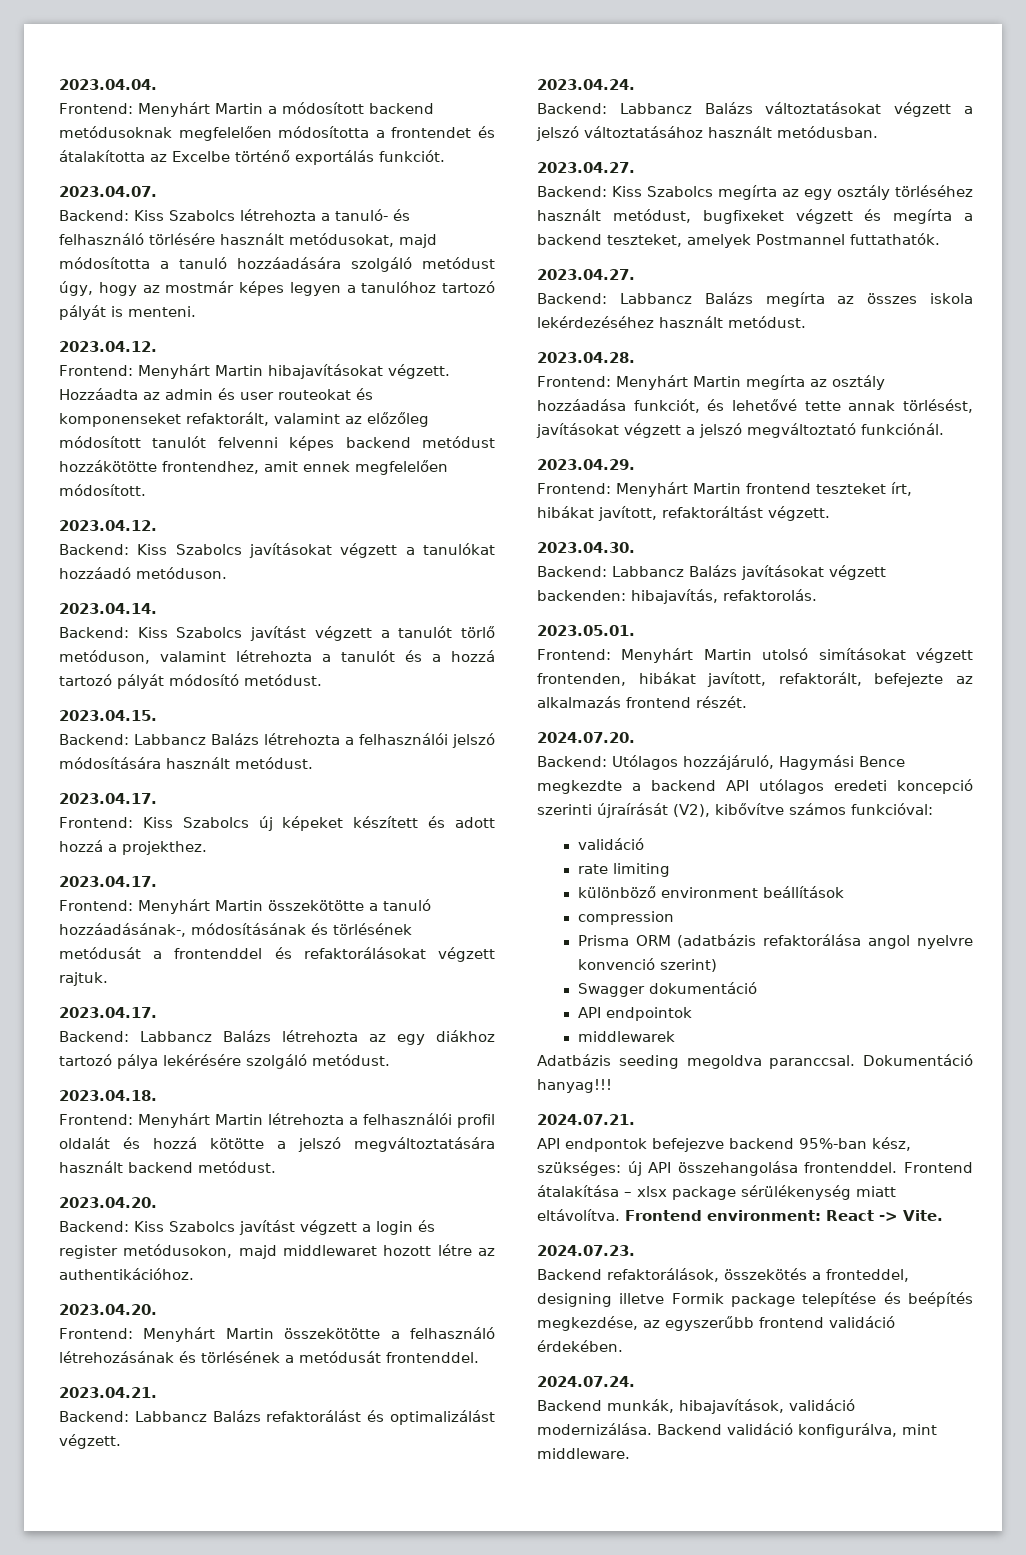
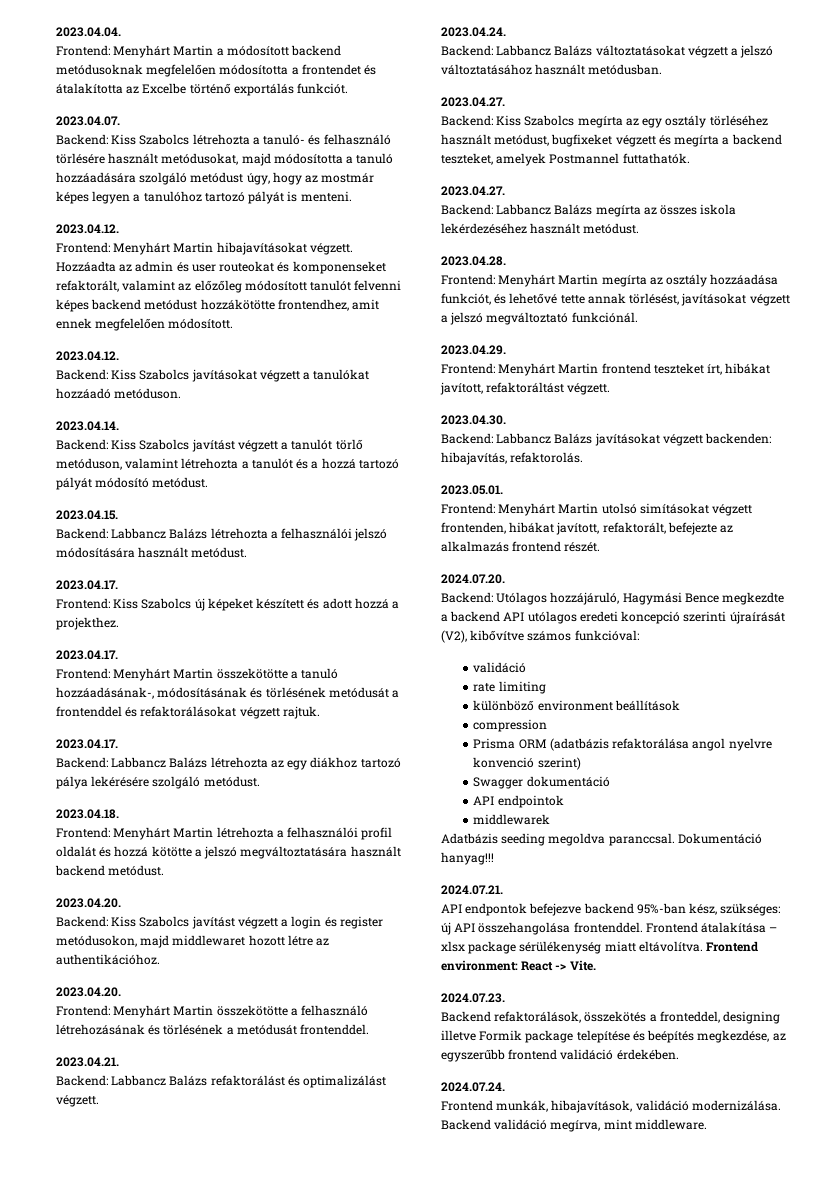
[537,1400,602,1411] Backend -> [441,1100,493,1111] Frontend
[798,1423,897,1438] konfigurálva, -> [550,1120,601,1132] megírva,

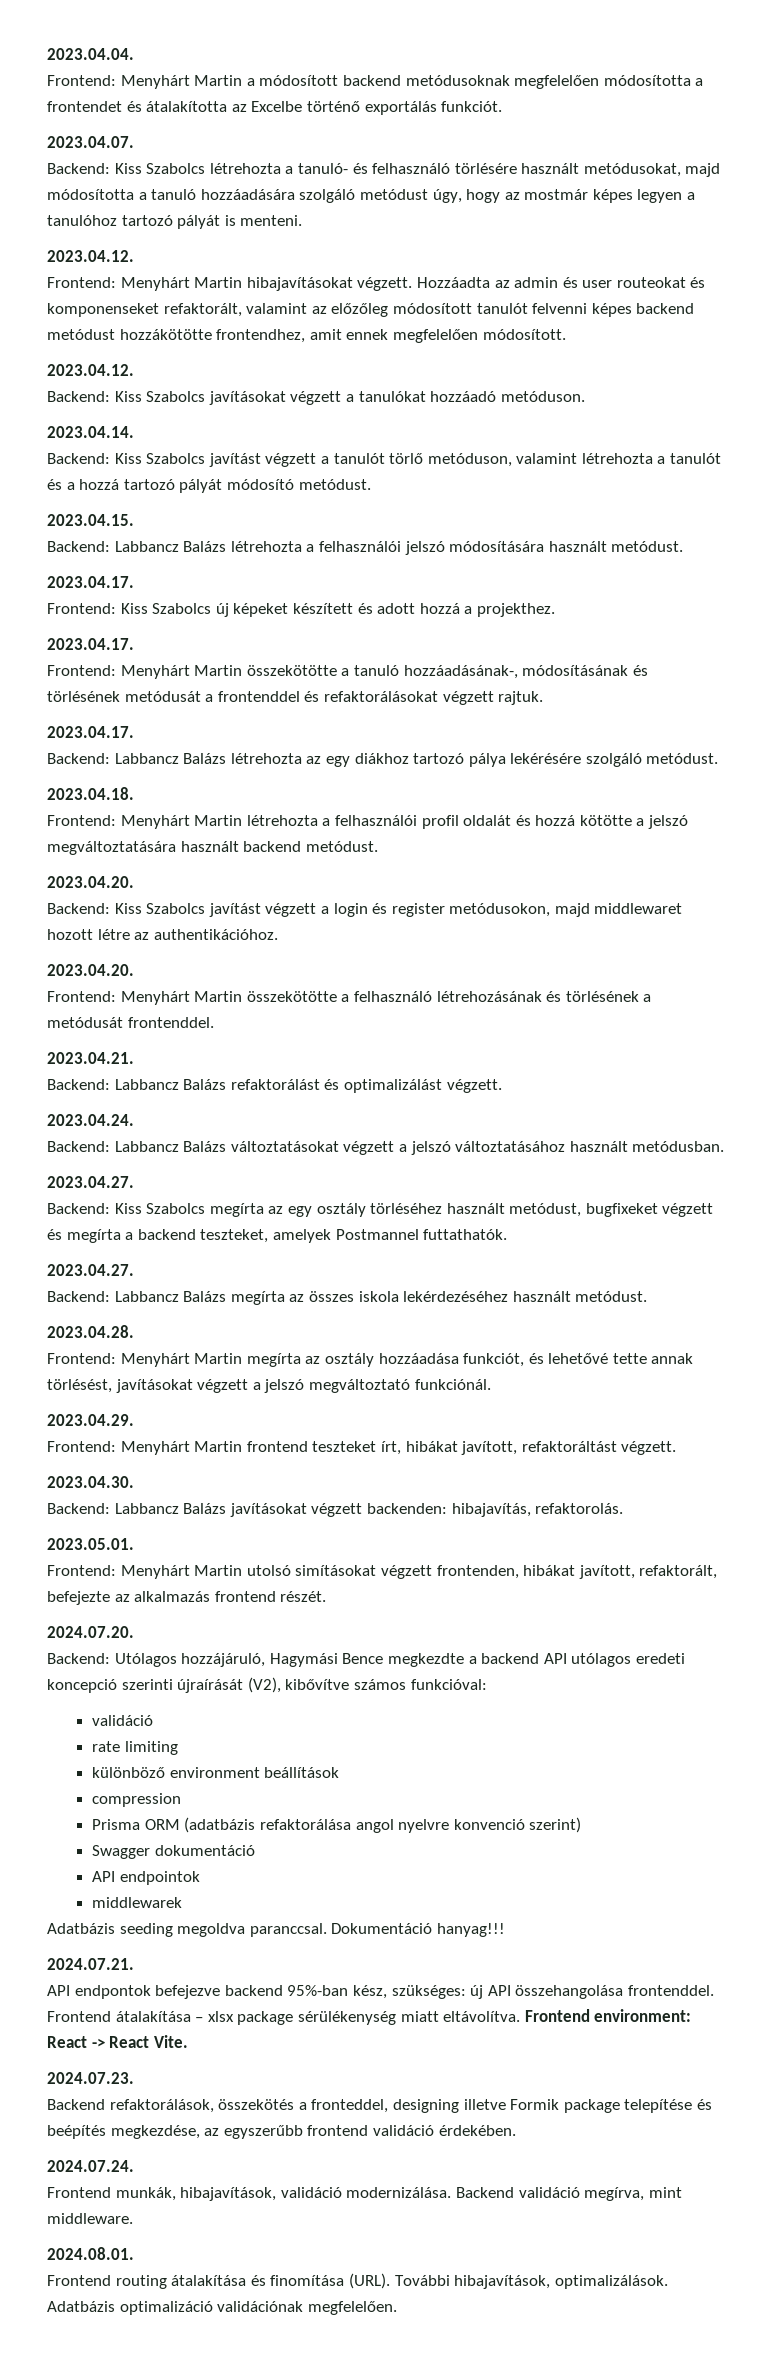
(567, 967) none -> [109,2036,150,2048] React
(707, 1124) none -> [47,2247,134,2260] [47,2273,668,2289] [47,2301,397,2315] // 2024.08.01. // Frontend routing átalakítása és finomítása (URL). További hibajavítások, optimalizálások. Adatbázis optimalizáció validációnak megfelelően.

